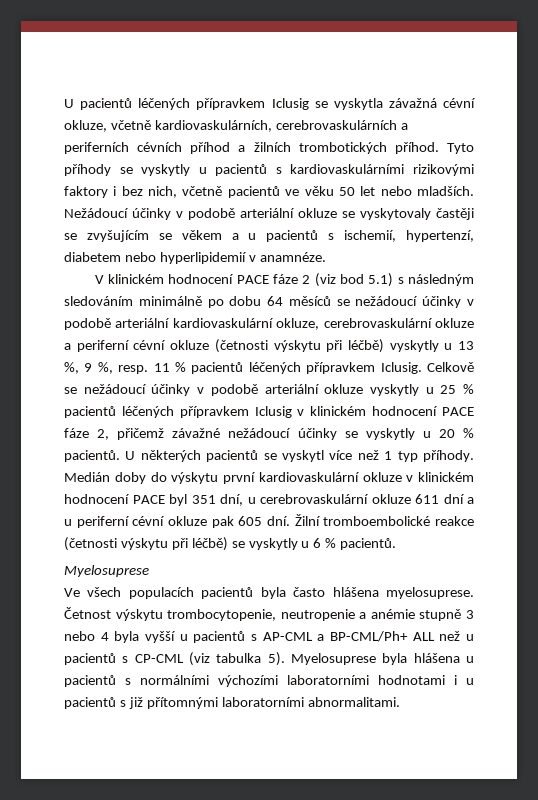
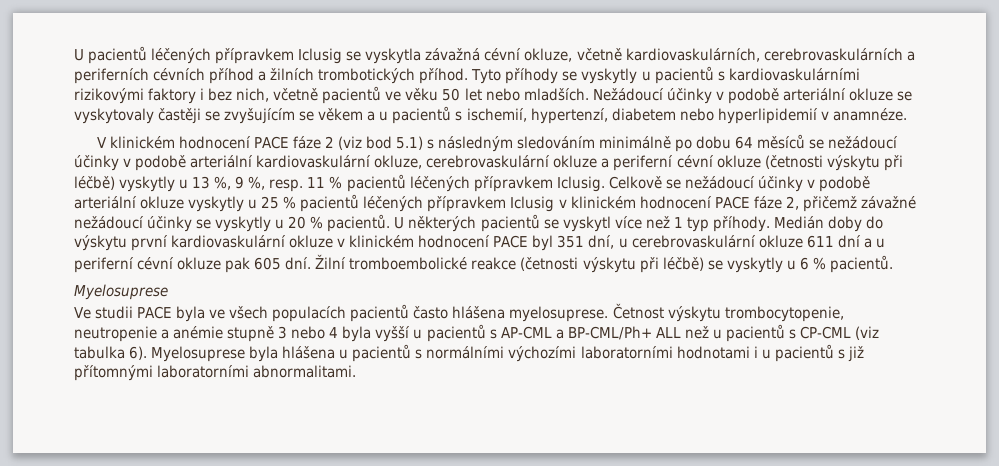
(80, 592) none -> [95,306,226,322] studii PACE byla ve
[260,587,286,599] byla -> (410, 313) none
[267,652,285,666] 5). -> [129,346,148,360] 6).

